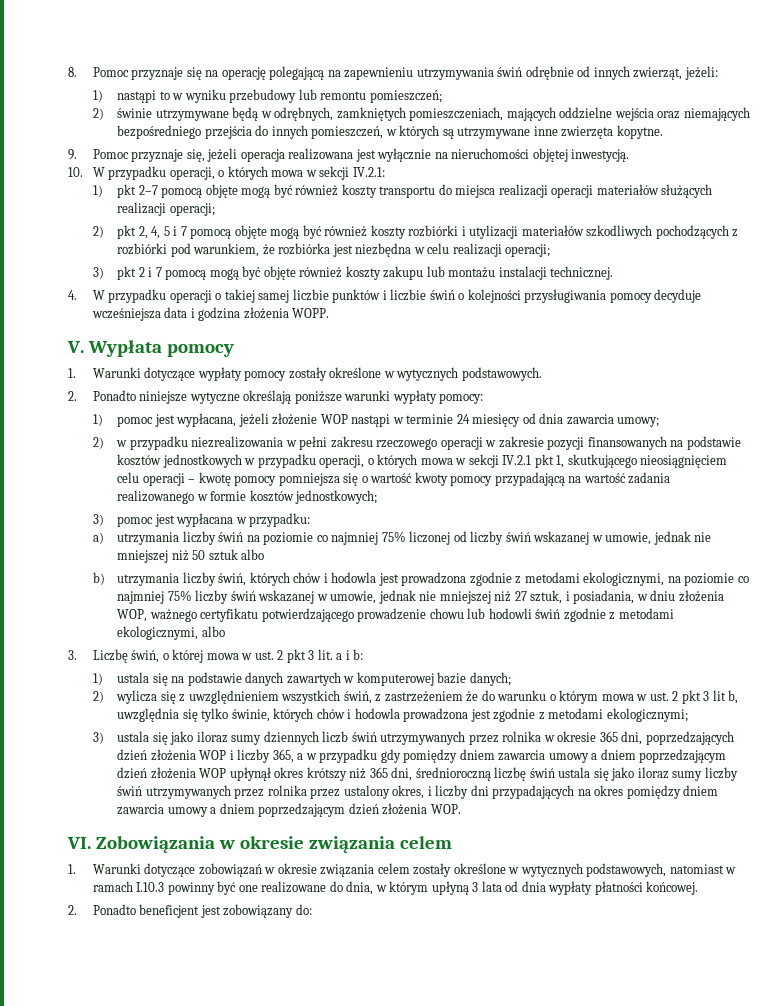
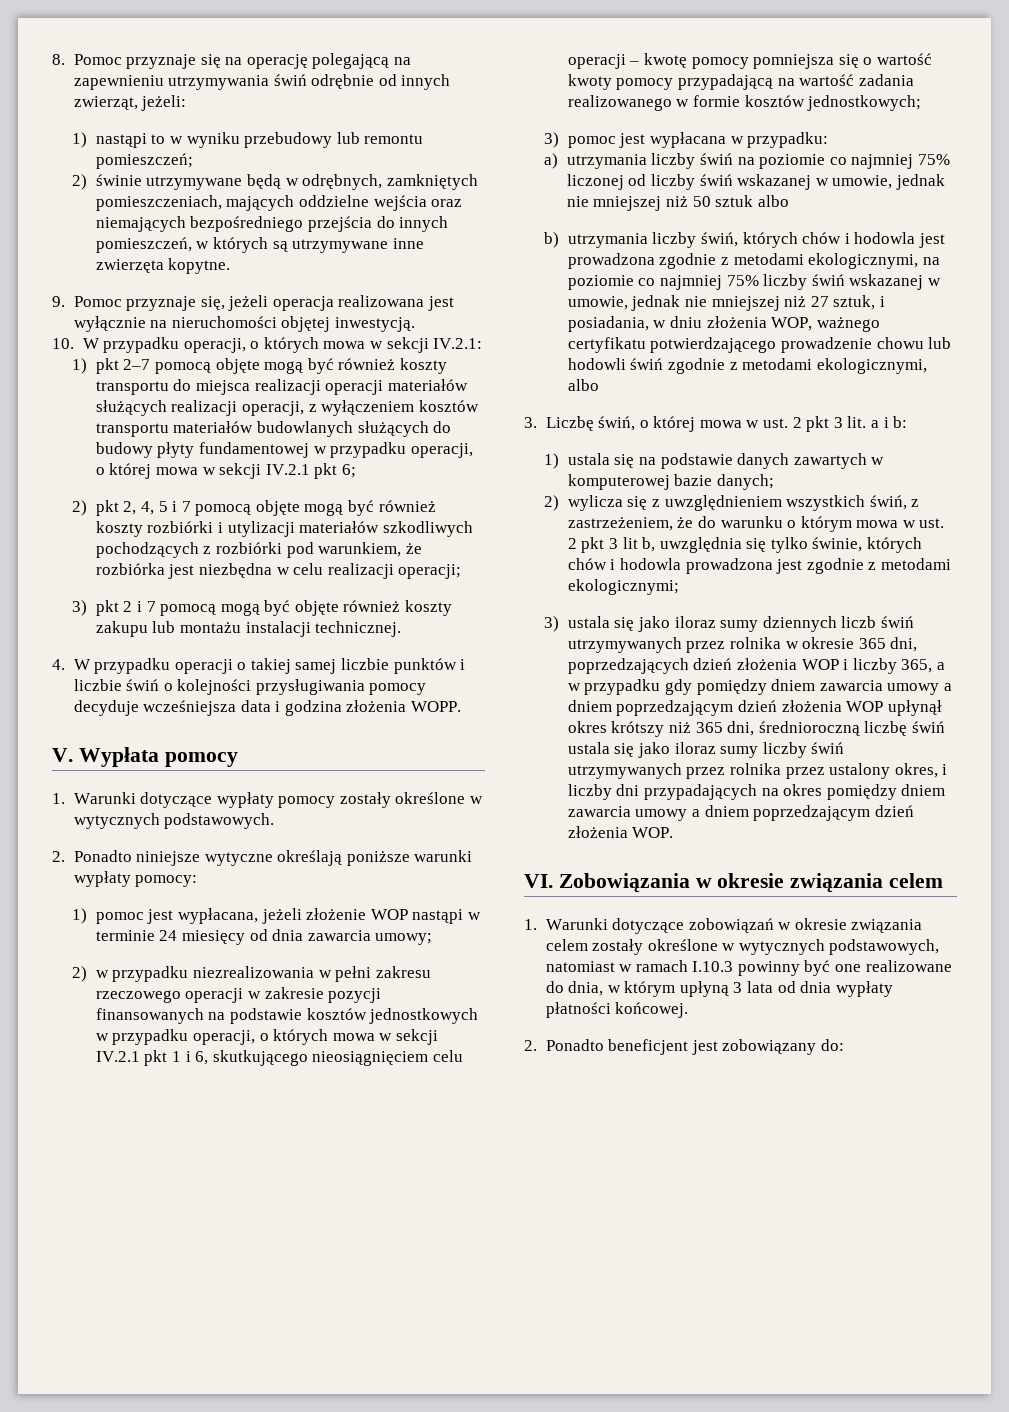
[169,203,215,216] operacji; -> [241,400,479,416] [95,421,452,437] [95,442,473,458] [95,463,356,479] operacji, z wyłączeniem kosztów transportu materiałów budowlanych służących do budowy płyty fundamentowej w przypadku operacji, o której mowa w sekcji IV.2.1 pkt 6;
[556,455,565,468] 1, -> [171,1051,209,1065] 1 i 6,
[384,691,463,702] zastrzeżeniem -> [567,517,673,531] zastrzeżeniem,

